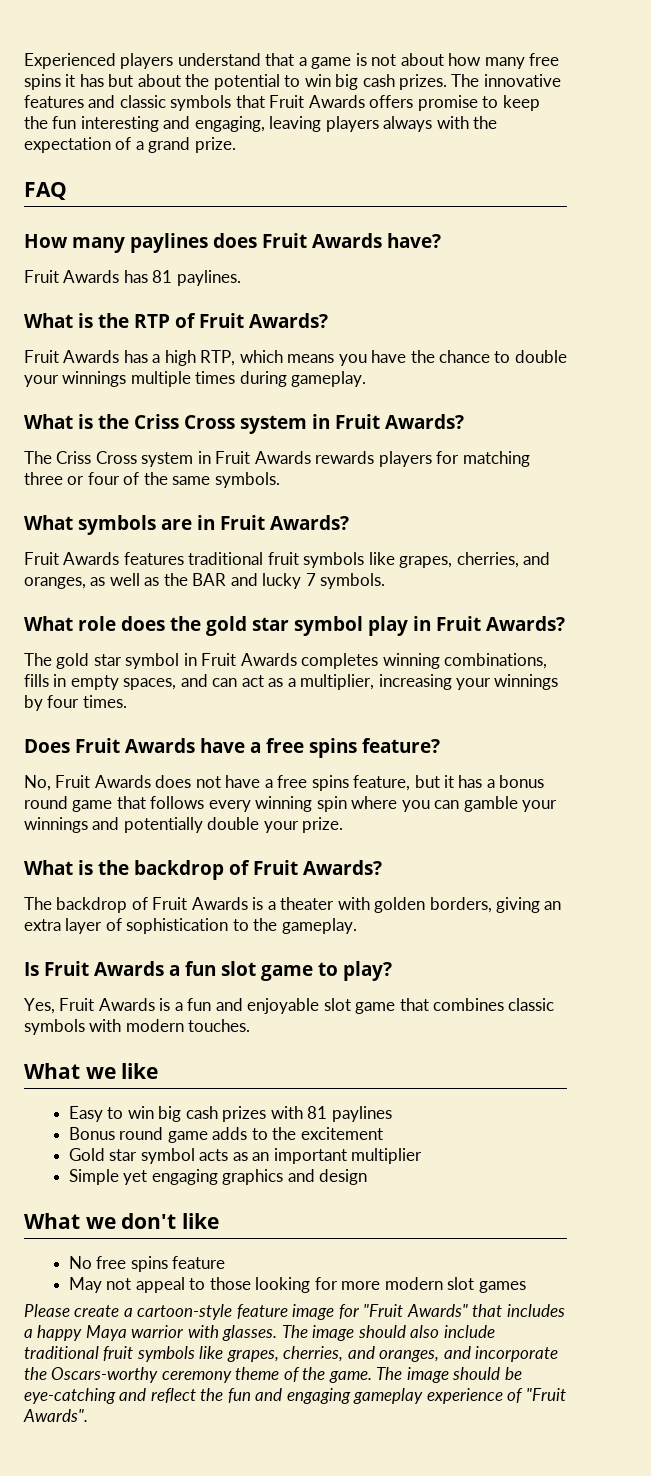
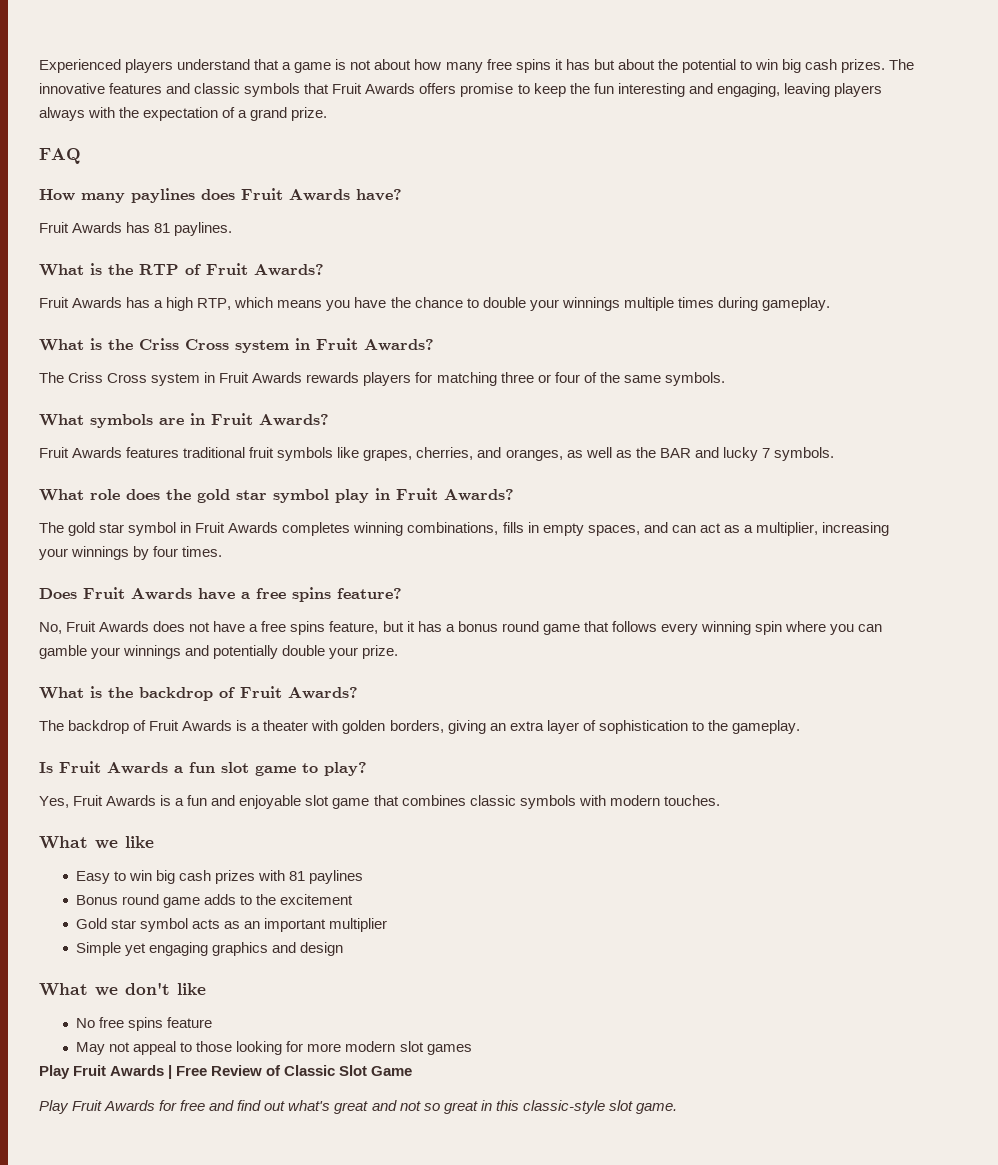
[24,1304,565,1320] [24,1325,495,1341] [24,1346,559,1362] [24,1367,522,1383] [24,1388,566,1404] [23,1409,88,1422] Please create a cartoon-style feature image for "Fruit Awards" that includes a happy Maya warrior with glasses. The image should also include traditional fruit symbols like grapes, cherries, and oranges, and incorporate the Oscars-worthy ceremony theme of the game. The image should be eye-catching and reflect the fun and engaging gameplay experience of "Fruit Awards". -> [39,1065,413,1079] [39,1100,677,1114] Play Fruit Awards | Free Review of Classic Slot Game // Play Fruit Awards for free and find out what's great and not so great in this classic-style slot game.

